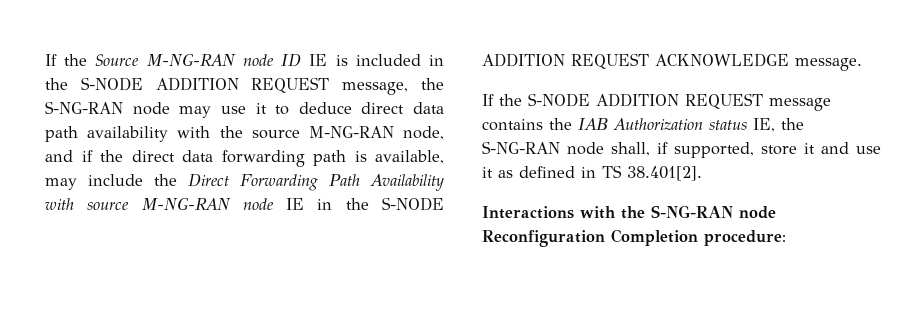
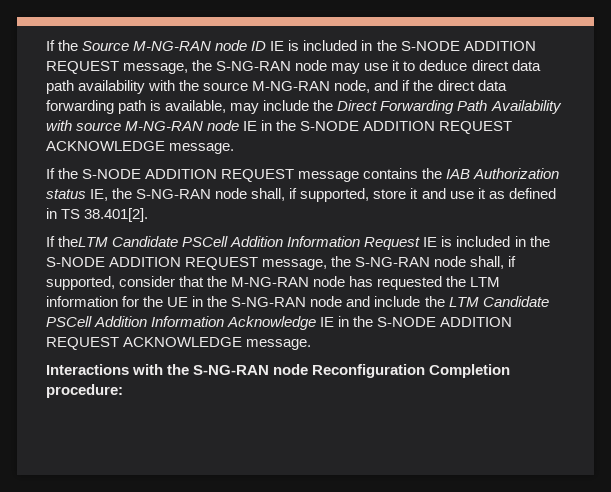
(702, 173) none -> [46,236,550,250] [46,256,517,270] [46,276,501,290] [46,296,549,307] [46,316,513,330] [46,337,312,350] // If theLTM Candidate PSCell Addition Information Request IE is included in the S-NODE ADDITION REQUEST message, the S-NG-RAN node shall, if supported, consider that the M-NG-RAN node has requested the LTM information for the UE in the S-NG-RAN node and include the LTM Candidate PSCell Addition Information Acknowledge IE in the S-NODE ADDITION REQUEST ACKNOWLEDGE message.

